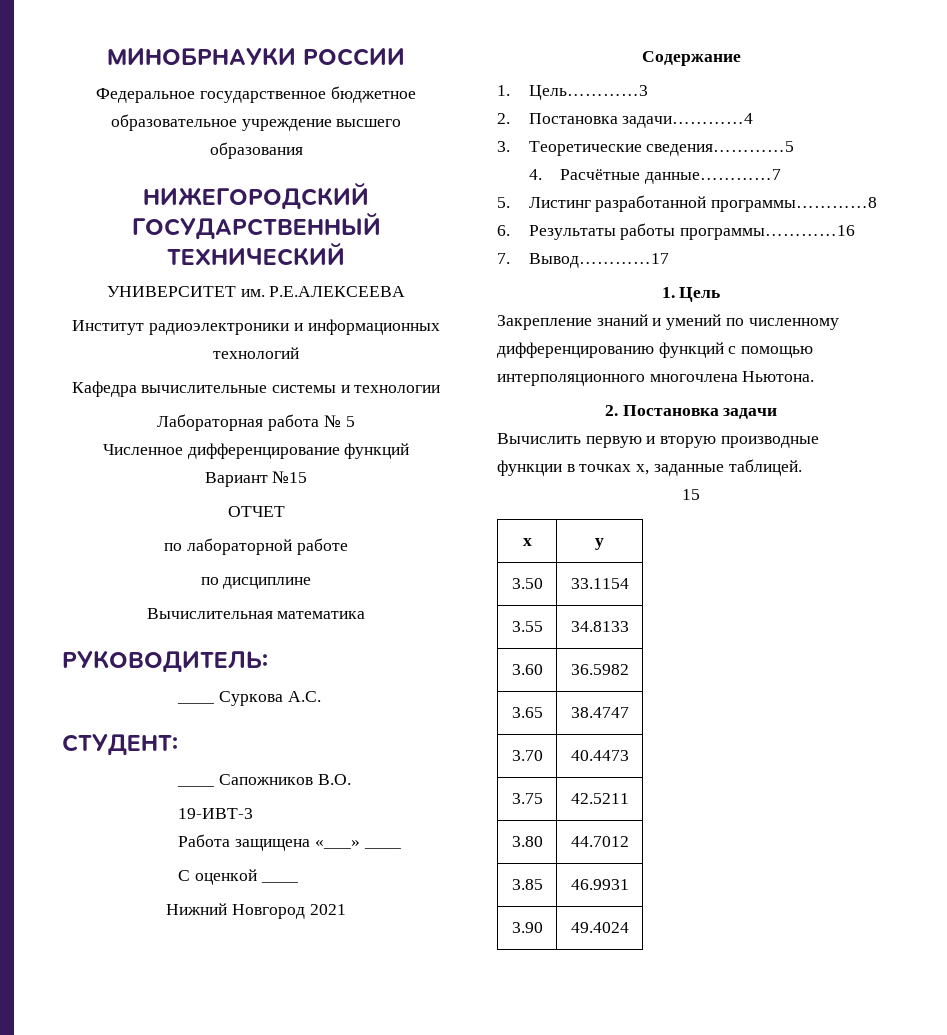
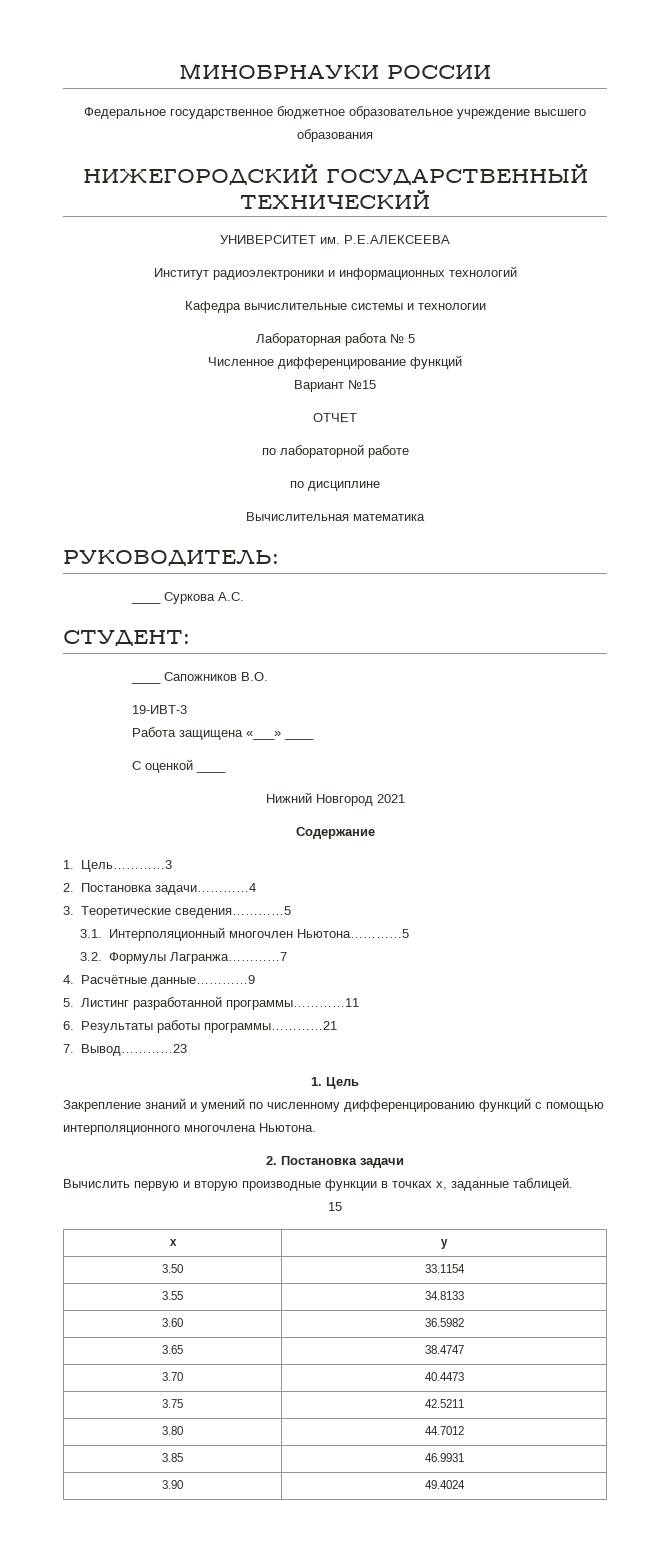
[528,169,781,184] 4. Расчётные данные…………7 -> [80,927,409,941] [80,952,287,964] [63,975,255,987] 3.1. Интерполяционный многочлен Ньютона…………5 // 3.2. Формулы Лагранжа…………7 // 4. Расчётные данные…………9
[710,197,877,212] программы…………8 -> [225,998,359,1010] программы…………11
[679,225,855,240] программы…………16 -> [203,1021,337,1033] программы…………21
[528,253,669,268] Вывод…………17 -> [80,1044,187,1056] Вывод…………23

